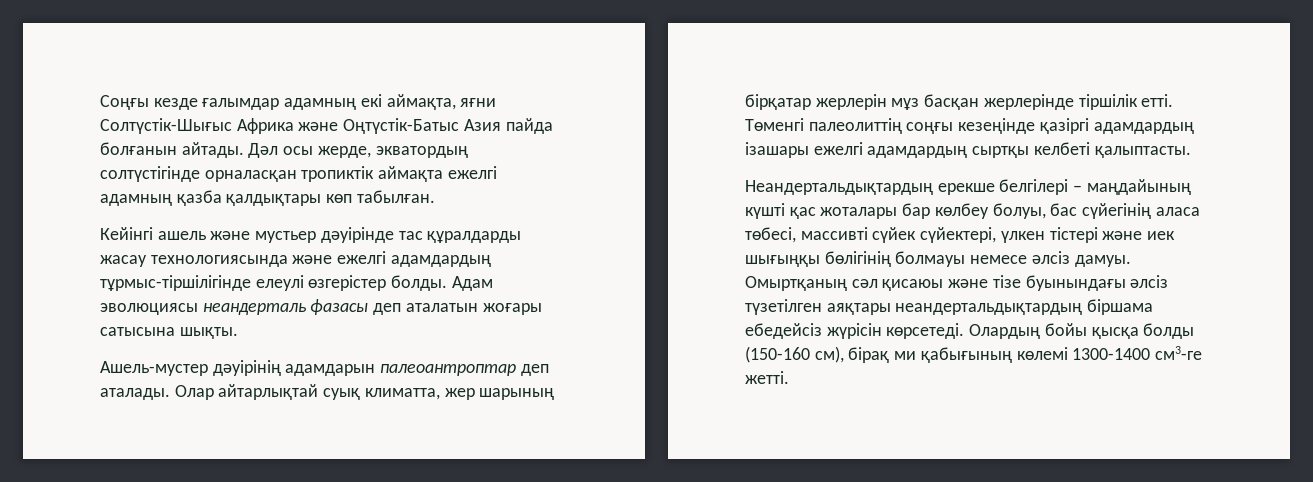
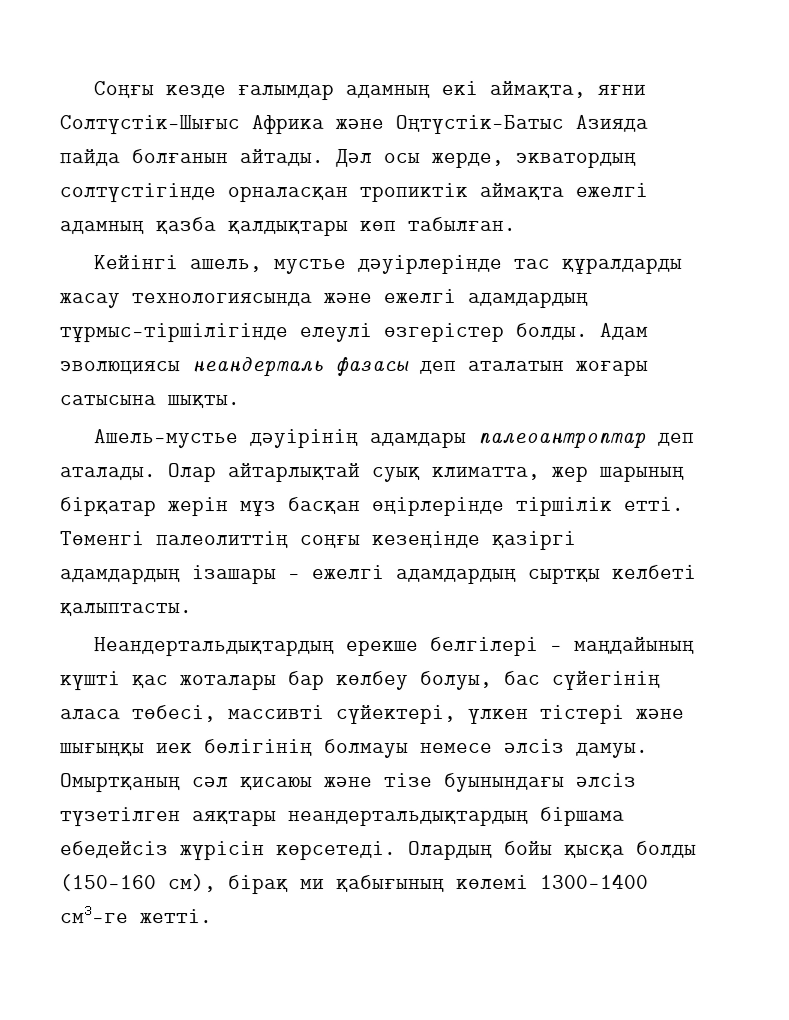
[463,119,501,131] Азия -> [575,114,648,132] Азияда
[157,227,394,243] ашель және мустьер дәуірінде -> [189,254,503,275] ашель, мустье дәуірлерінде
[100,360,376,376] Ашель-мустер дәуірінің адамдарын -> [93,429,467,449] Ашель-мустье дәуірінің адамдары
[815,94,887,110] жерлерін -> [167,497,229,517] жерін
[983,94,1074,110] жерлерінде -> [371,496,505,517] өңірлерінде
(809, 150) none -> [288,574,301,580] –
[872,227,917,243] сүйек -> (325, 712) none
[1147,231,1176,240] [745,255,820,267] иек шығыңқы -> [60,743,193,757] шығыңқы иек

